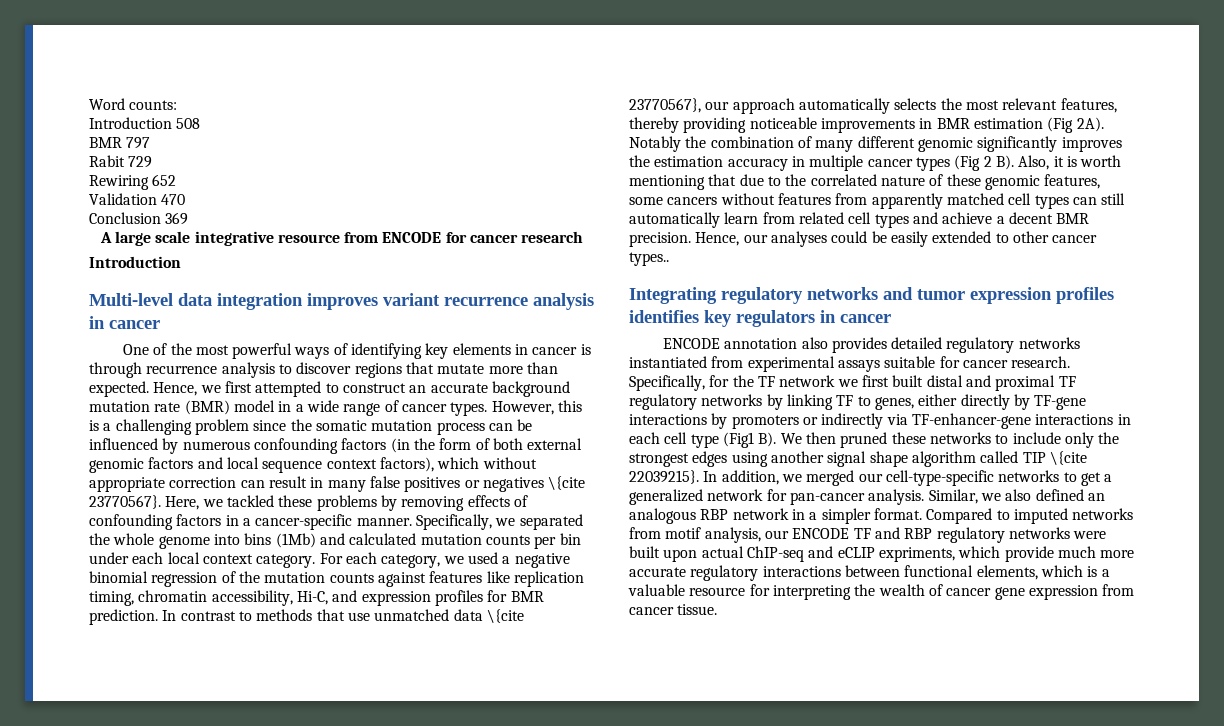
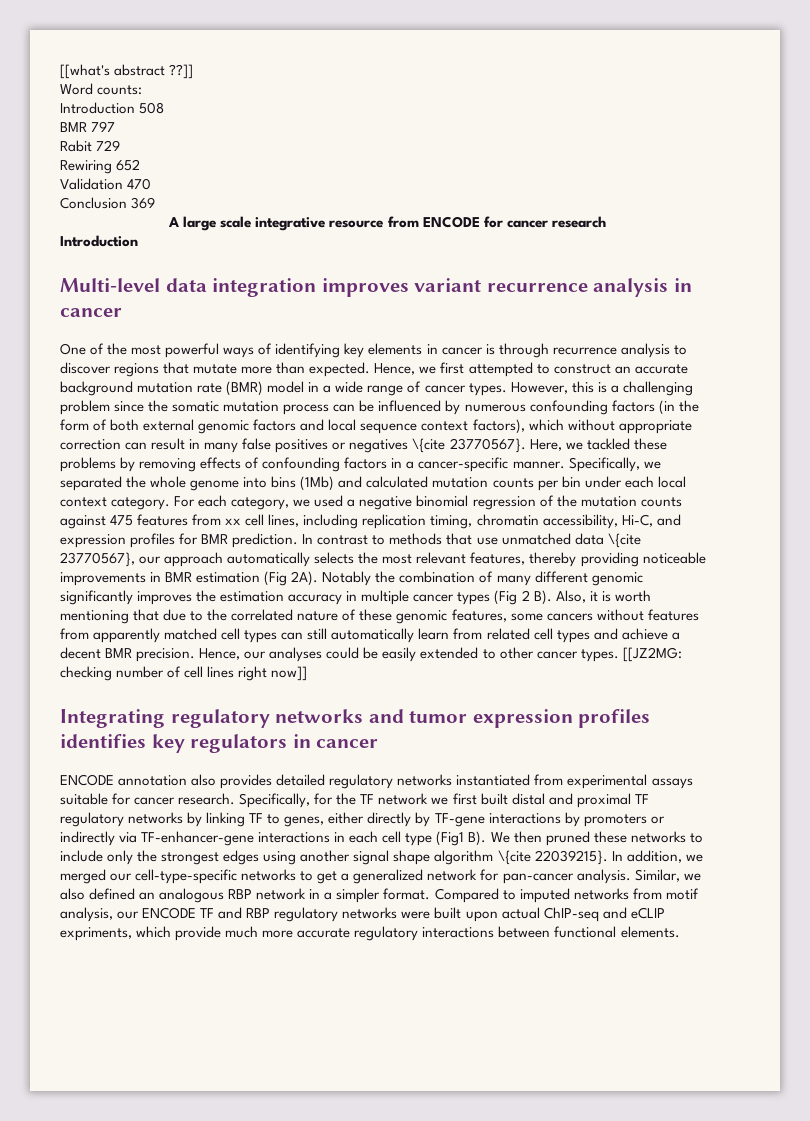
(89, 104) none -> [60,64,194,79] [[what's abstract ??]] //
[429,571,510,583] features like -> [110,514,359,529] 475 features from xx cell lines, including
[629,252,669,266] types.. -> [580,647,682,662] [60,666,308,681] types. [[JZ2MG: checking number of cell lines right now]]
[980,451,1046,463] called TIP -> (494, 857) none
[976,565,1110,580] [628,584,1135,600] [629,604,718,615] elements, which is a valuable resource for interpreting the wealth of cancer gene expression from cancer tissue. -> [620,926,680,938] elements.

